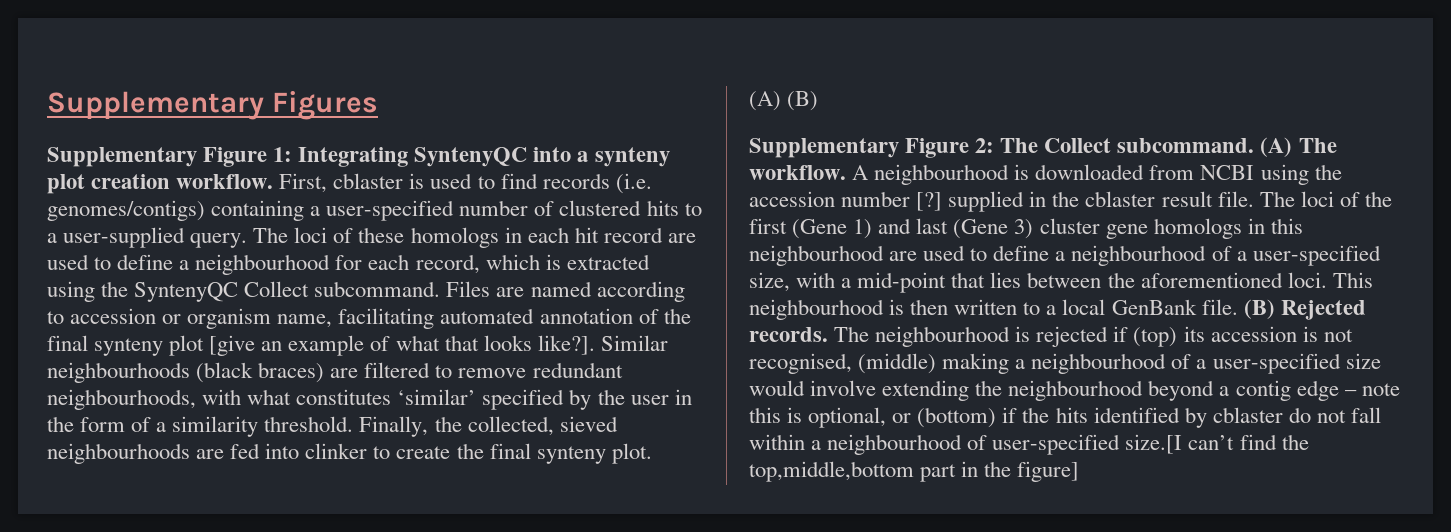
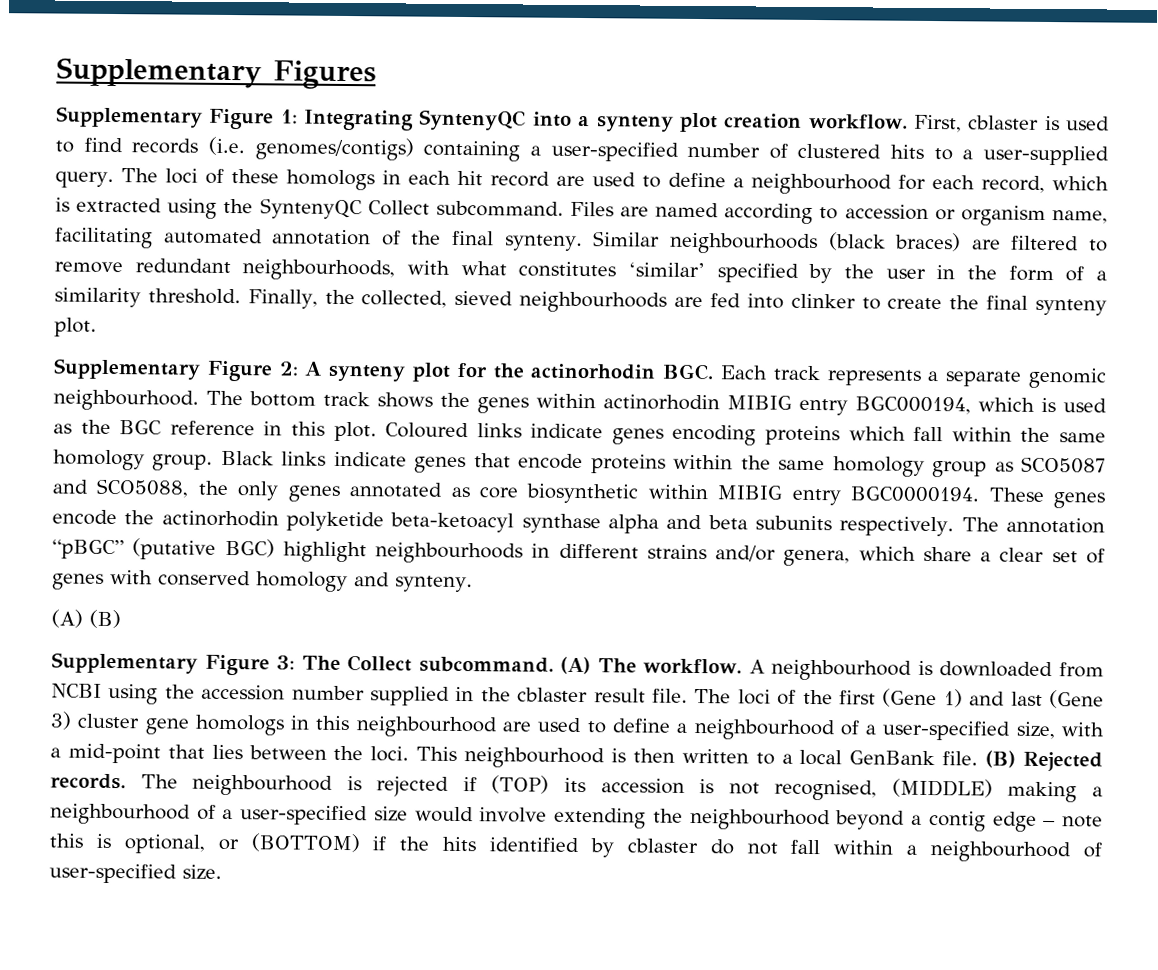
[94,335,595,356] synteny plot [give an example of what that looks like?]. -> [504,234,583,252] synteny.
(652, 453) none -> [53,358,1107,389] [53,389,1107,416] [53,419,1107,446] [53,449,1106,478] [52,478,1105,509] [52,509,1105,537] [52,538,1105,567] [52,569,473,593] // Supplementary Figure 2: A synteny plot for the actinorhodin BGC. Each track represents a separate genomic neighbourhood. The bottom track shows the genes within actinorhodin MIBIG entry BGC000194, which is used as the BGC reference in this plot. Coloured links indicate genes encoding proteins which fall within the same homology group. Black links indicate genes that encode proteins within the same homology group as SCO5087 and SCO5088, the only genes annotated as core biosynthetic within MIBIG entry BGC0000194. These genes encode the actinorhodin polyketide beta-ketoacyl synthase alpha and beta subunits respectively. The annotation “pBGC” (putative BGC) highlight neighbourhoods in different strains and/or genera, which share a clear set of genes with conserved homology and synteny.
[975,138,995,153] 2: -> [276,655,296,670] 3:
[916,192,943,211] [?] -> (365, 693) none
[1140,272,1283,288] aforementioned -> (364, 753) none
[1133,327,1178,347] (top) -> [491,775,550,794] (TOP)
[858,353,937,374] (middle) -> [891,778,993,798] (MIDDLE)
[917,407,997,428] (bottom) -> [250,833,361,853] (BOTTOM)
[1125,434,1309,454] [749,461,1080,482] size.[I can’t find the top,middle,bottom part in the figure] -> [182,864,222,880] size.

